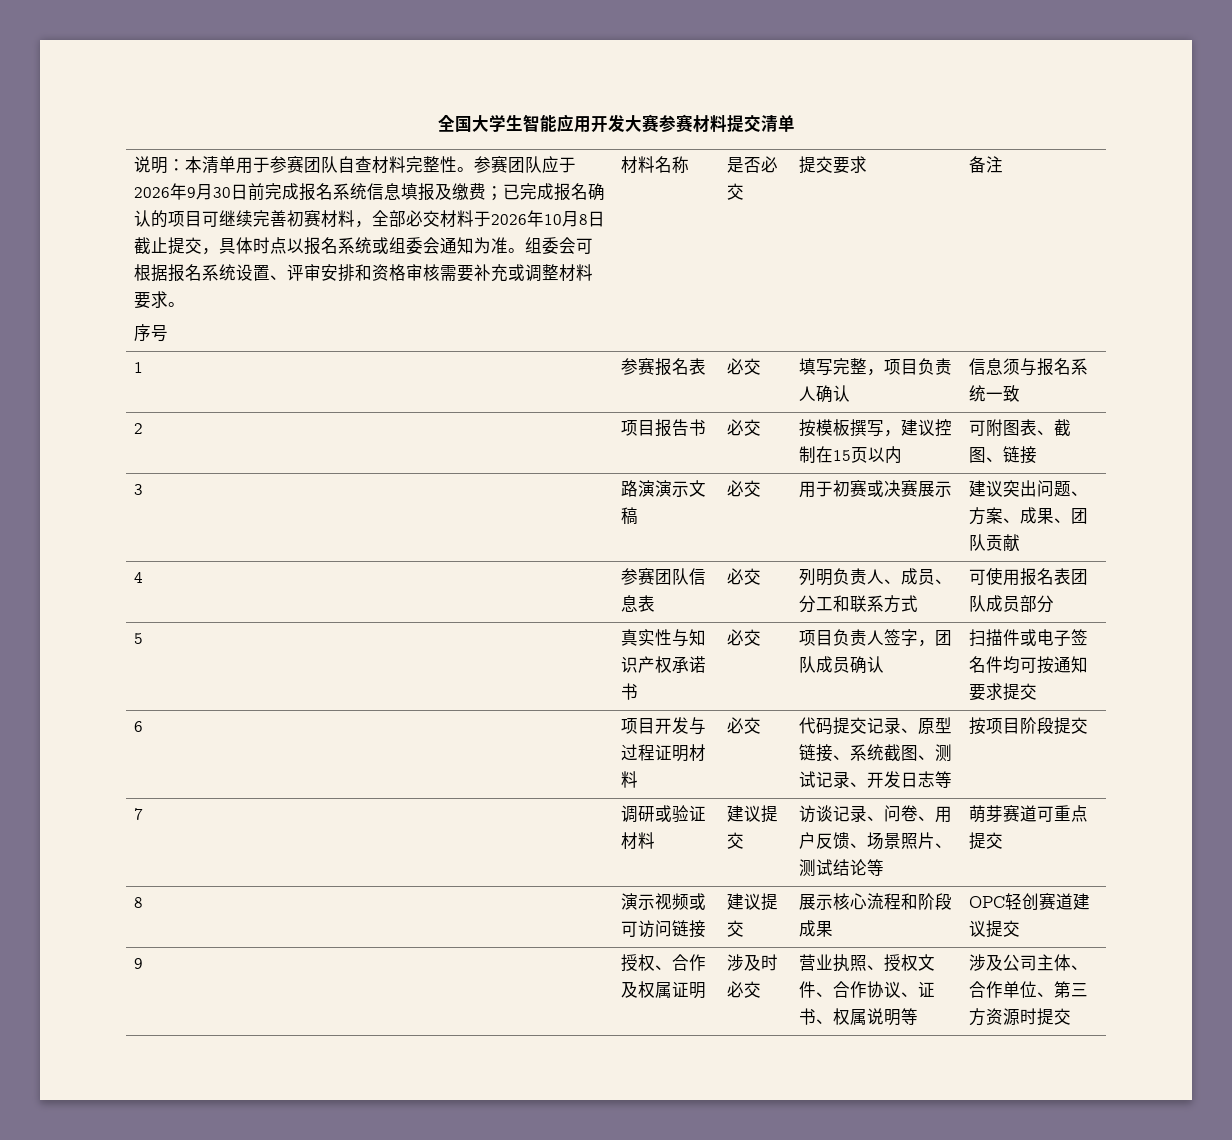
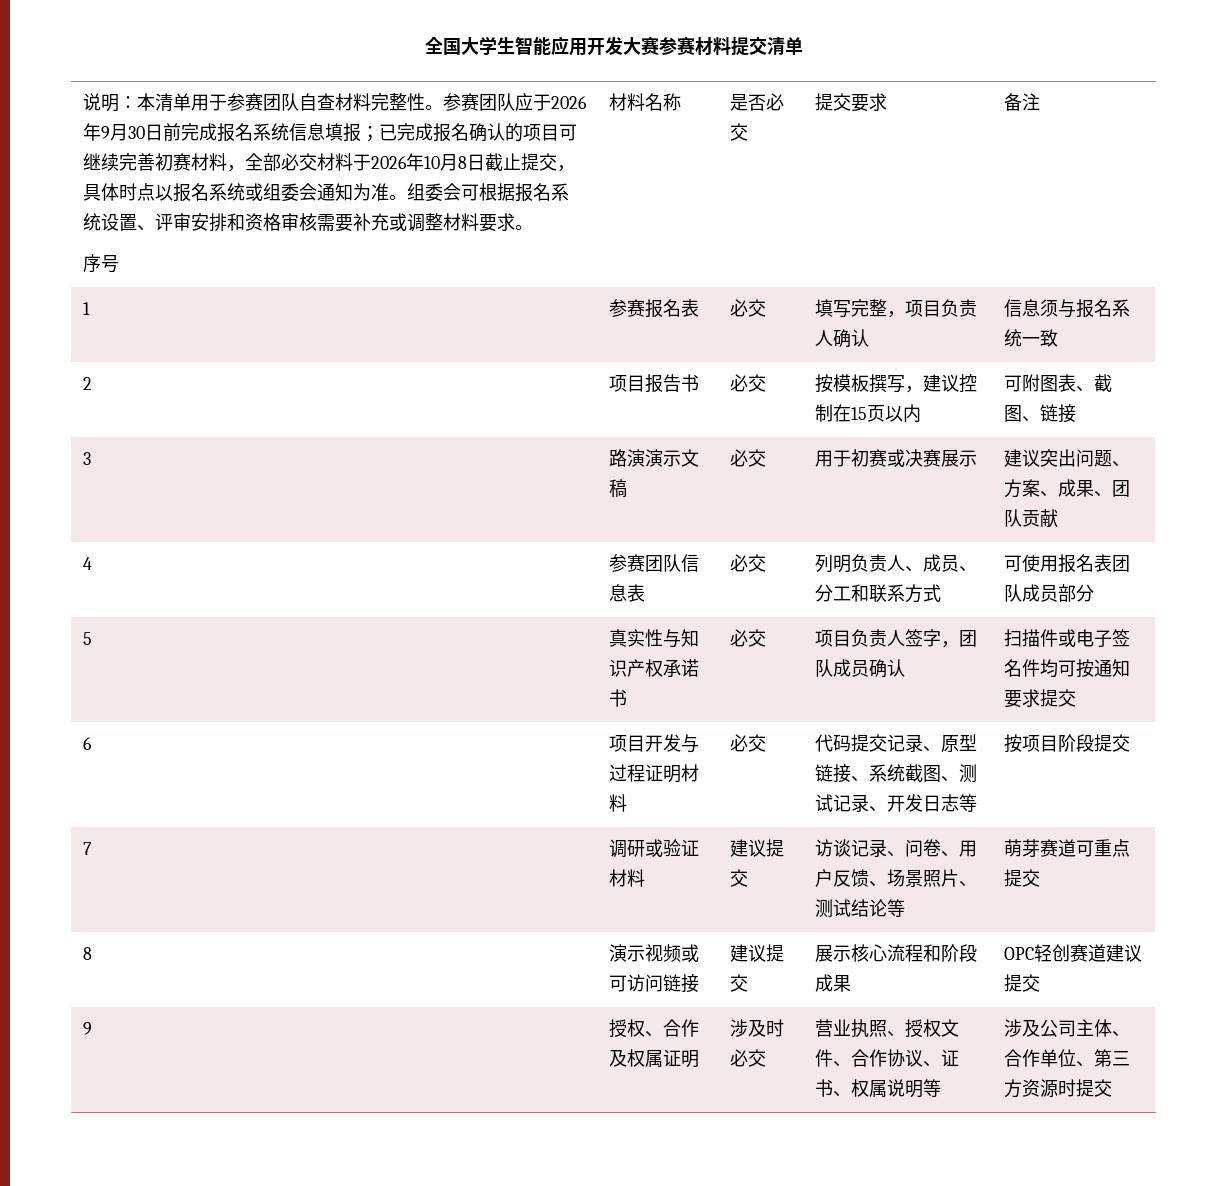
[434,183,486,200] 及缴费 -> (361, 132) none

